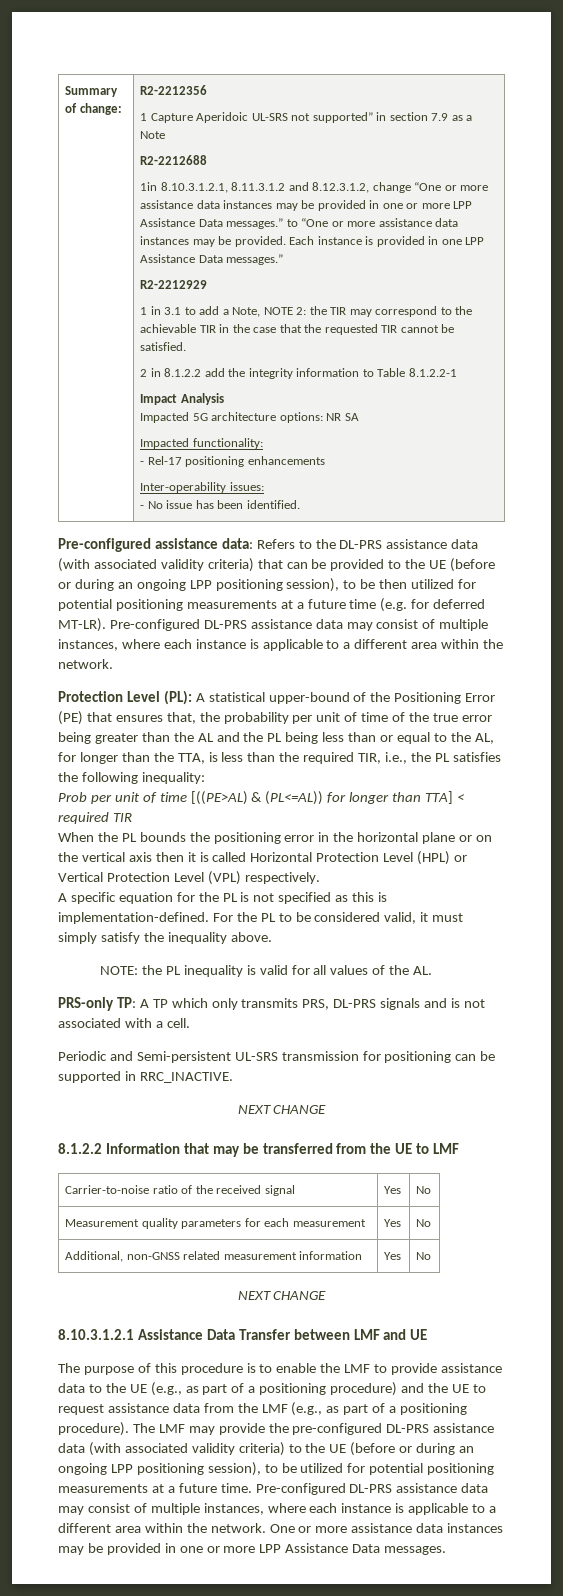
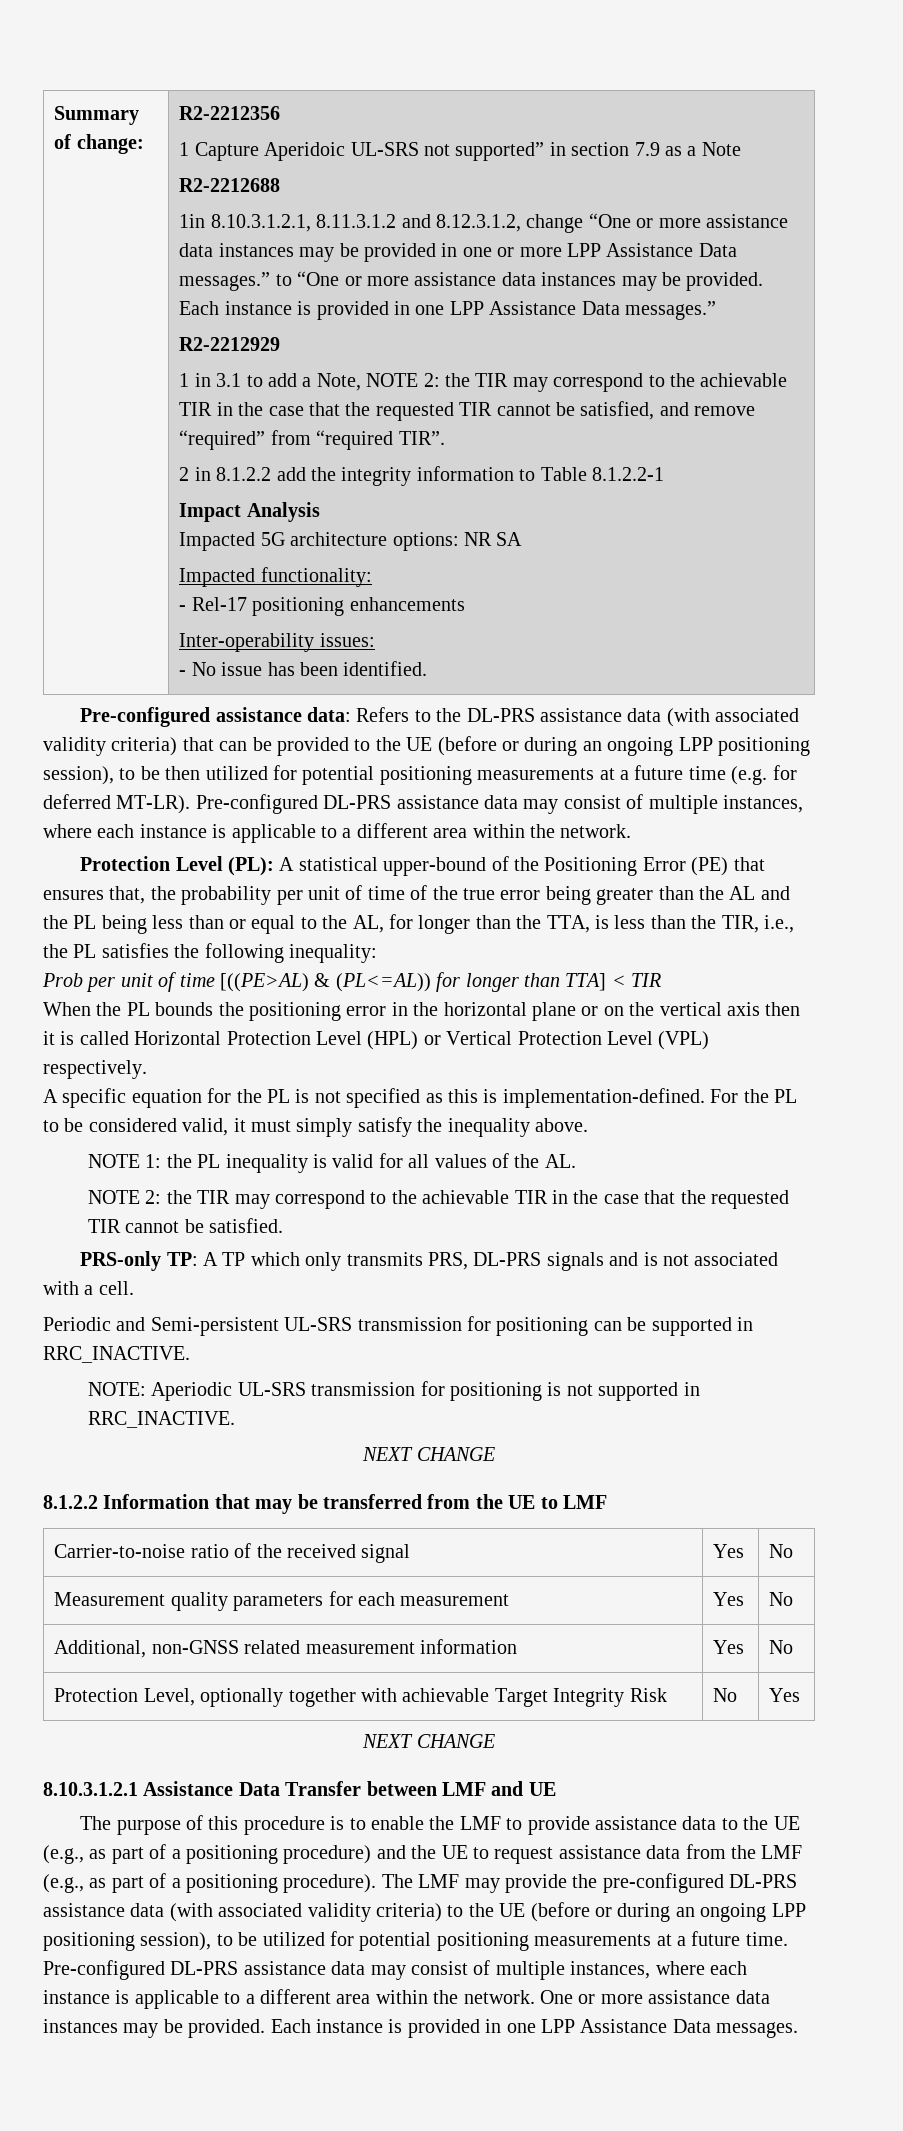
[140,342,187,351] satisfied. -> [580,401,756,420] [179,430,445,450] satisfied, and remove “required” from “required TIR”.
[303,752,355,764] required -> (717, 922) none
[58,812,109,824] required -> (626, 981) none
[100,966,139,975] NOTE: -> [88,1154,162,1168] NOTE 1:
(433, 970) none -> [88,1190,790,1209] [88,1218,284,1233] // NOTE 2: the TIR may correspond to the achievable TIR in the case that the requested TIR cannot be satisfied.
(233, 1077) none -> [88,1381,700,1401] [88,1411,236,1428] // NOTE: Aperiodic UL-SRS transmission for positioning is not supported in RRC_INACTIVE.
(432, 1256) none -> [54,1688,667,1707] [713,1688,738,1702] [769,1688,801,1702] // Protection Level, optionally together with achievable Target Integrity Risk | No | Yes
[106,1543,256,1555] provided in one or more -> [188,2019,536,2038] provided. Each instance is provided in one

